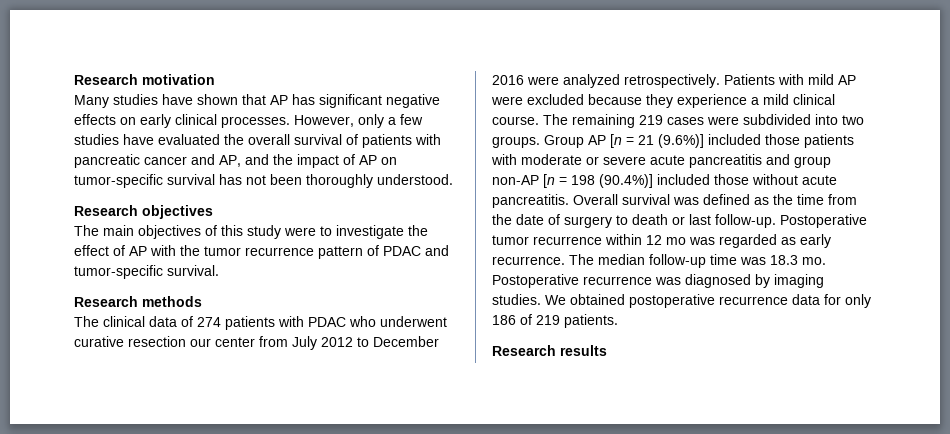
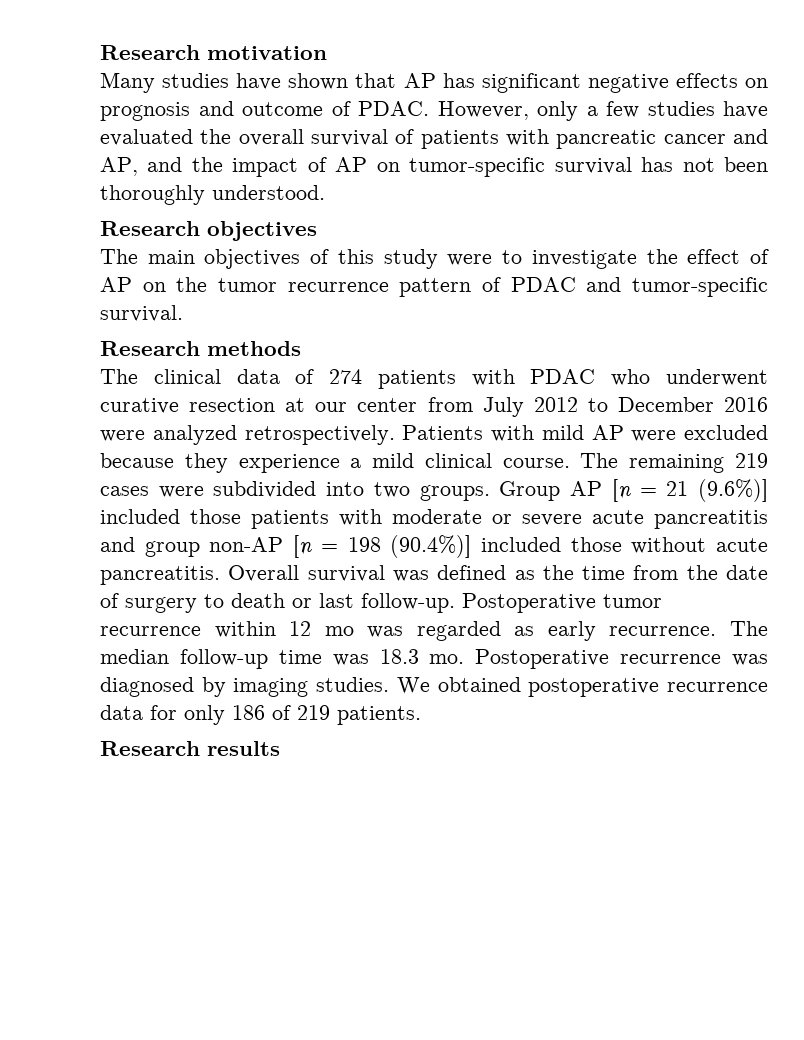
[140,114,290,128] early clinical processes. -> [100,101,429,121] prognosis and outcome of PDAC.
[150,245,176,256] with -> [142,282,166,292] on
(186, 341) none -> [285,398,306,412] at

